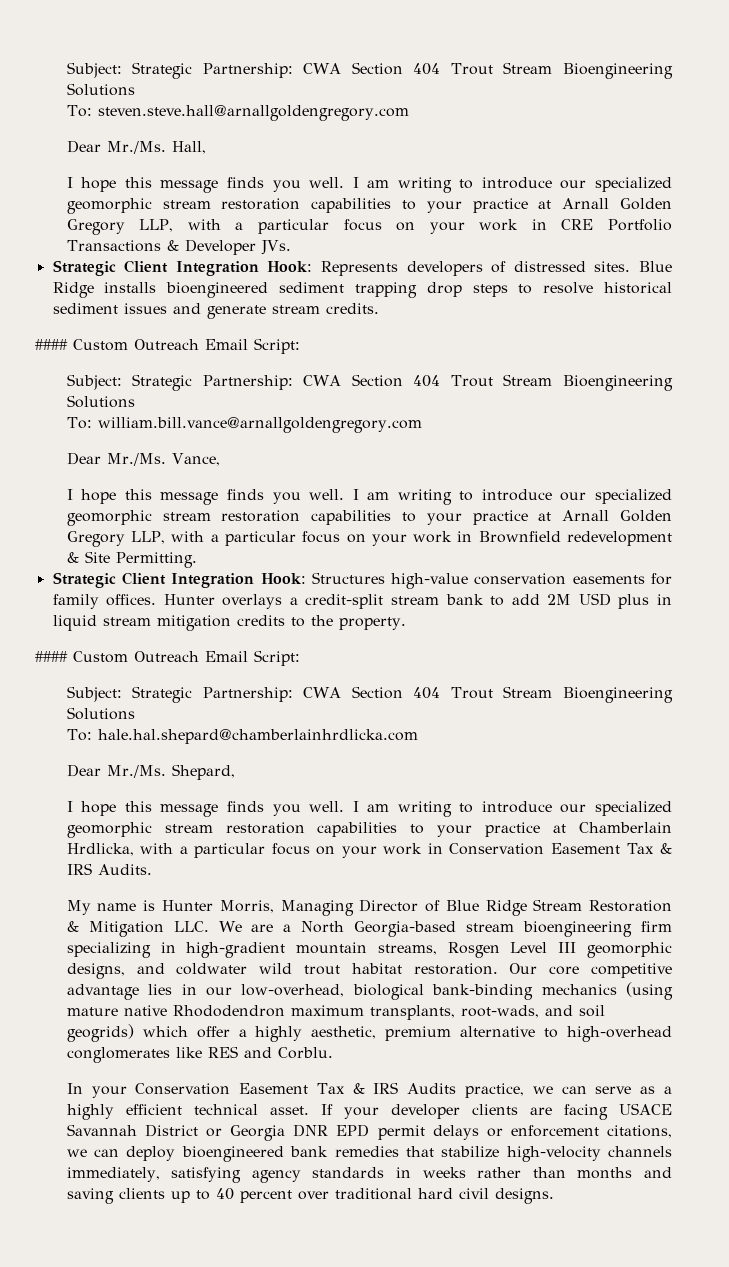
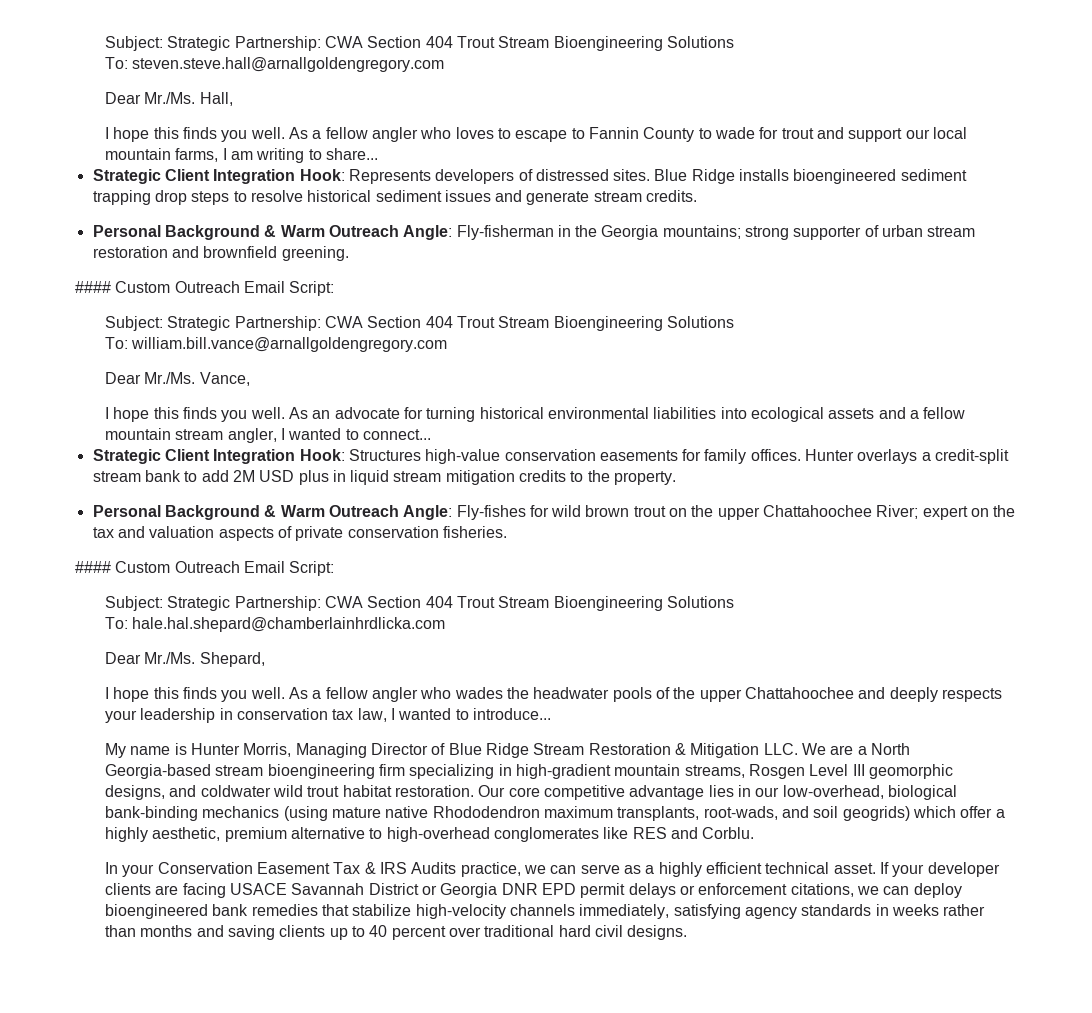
[160,177,673,193] [66,198,672,214] [66,219,672,235] [66,239,291,255] message finds you well. I am writing to introduce our specialized geomorphic stream restoration capabilities to your practice at Arnall Golden Gregory LLP, with a particular focus on your work in CRE Portfolio Transactions & Developer JVs. -> [183,127,967,142] [105,148,379,163] finds you well. As a fellow angler who loves to escape to Fannin County to wade for trout and support our local mountain farms, I am writing to share...
(379, 308) none -> [92,225,976,240] [92,246,349,261] // Personal Background & Warm Outreach Angle: Fly-fisherman in the Georgia mountains; strong supporter of urban stream restoration and brownfield greening.
[160,489,673,505] [66,510,672,526] [66,531,673,547] [66,551,197,568] message finds you well. I am writing to introduce our specialized geomorphic stream restoration capabilities to your practice at Arnall Golden Gregory LLP, with a particular focus on your work in Brownfield redevelopment & Site Permitting. -> [183,407,966,422] [105,428,432,443] finds you well. As an advocate for turning historical environmental liabilities into ecological assets and a fellow mountain stream angler, I wanted to connect...
(406, 623) none -> [92,505,1016,520] [92,526,507,541] // Personal Background & Warm Outreach Angle: Fly-fishes for wild brown trout on the upper Chattahoochee River; expert on the tax and valuation aspects of private conservation fisheries.
[160,801,673,817] [66,822,672,838] [66,843,673,858] [66,863,152,875] message finds you well. I am writing to introduce our specialized geomorphic stream restoration capabilities to your practice at Chamberlain Hrdlicka, with a particular focus on your work in Conservation Easement Tax & IRS Audits. -> [183,687,1002,702] [105,708,552,723] finds you well. As a fellow angler who wades the headwater pools of the upper Chattahoochee and deeply respects your leadership in conservation tax law, I wanted to introduce...

